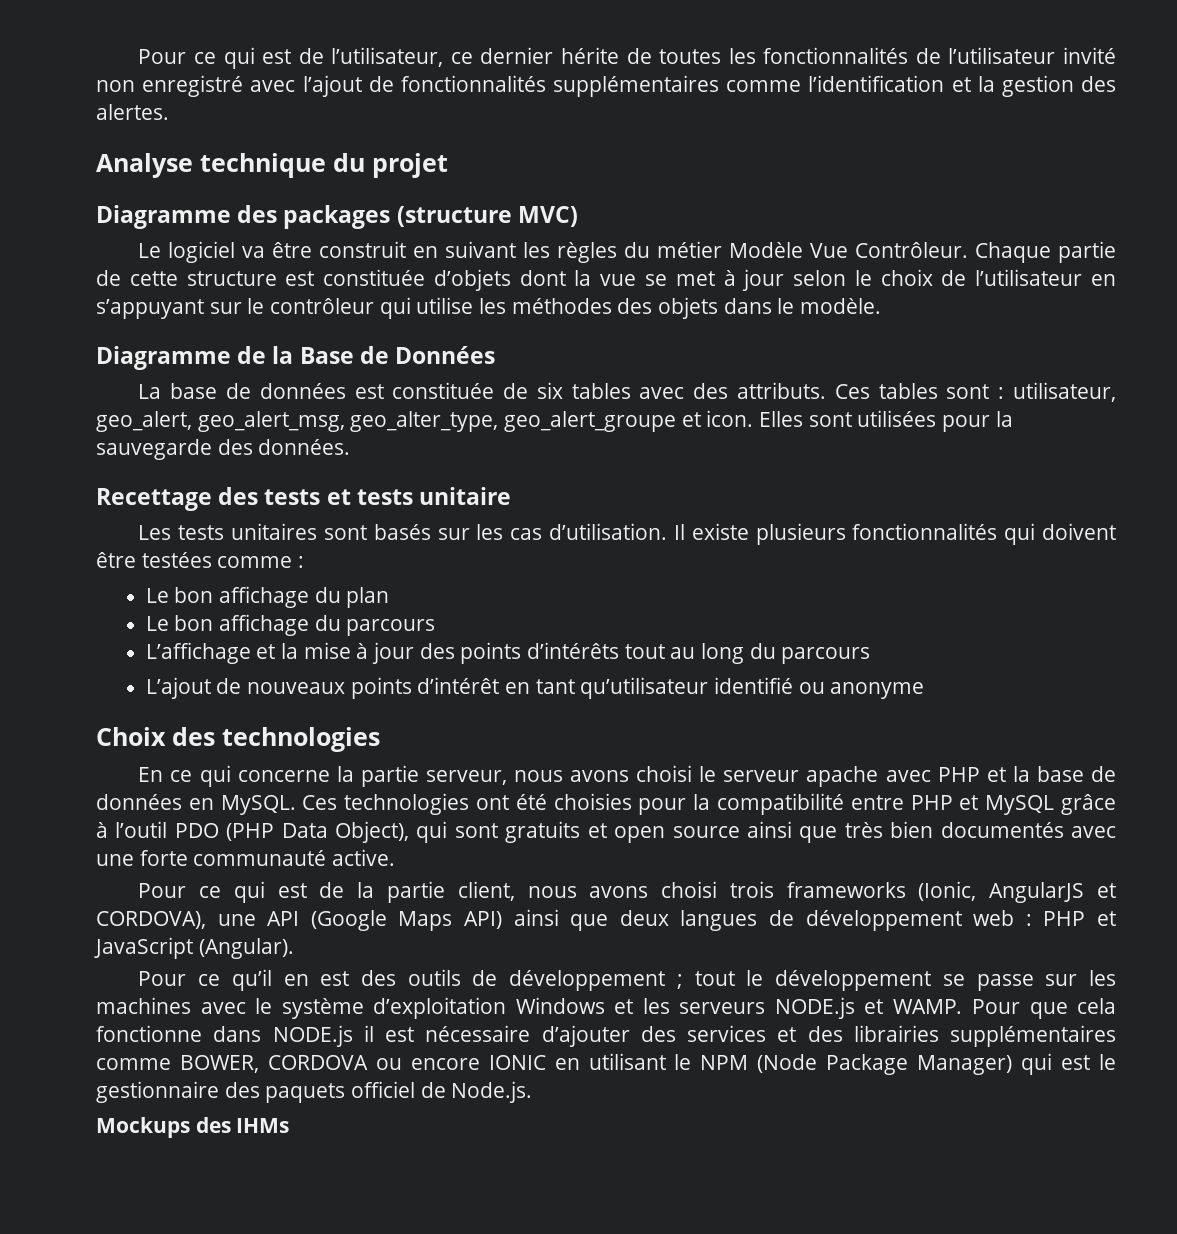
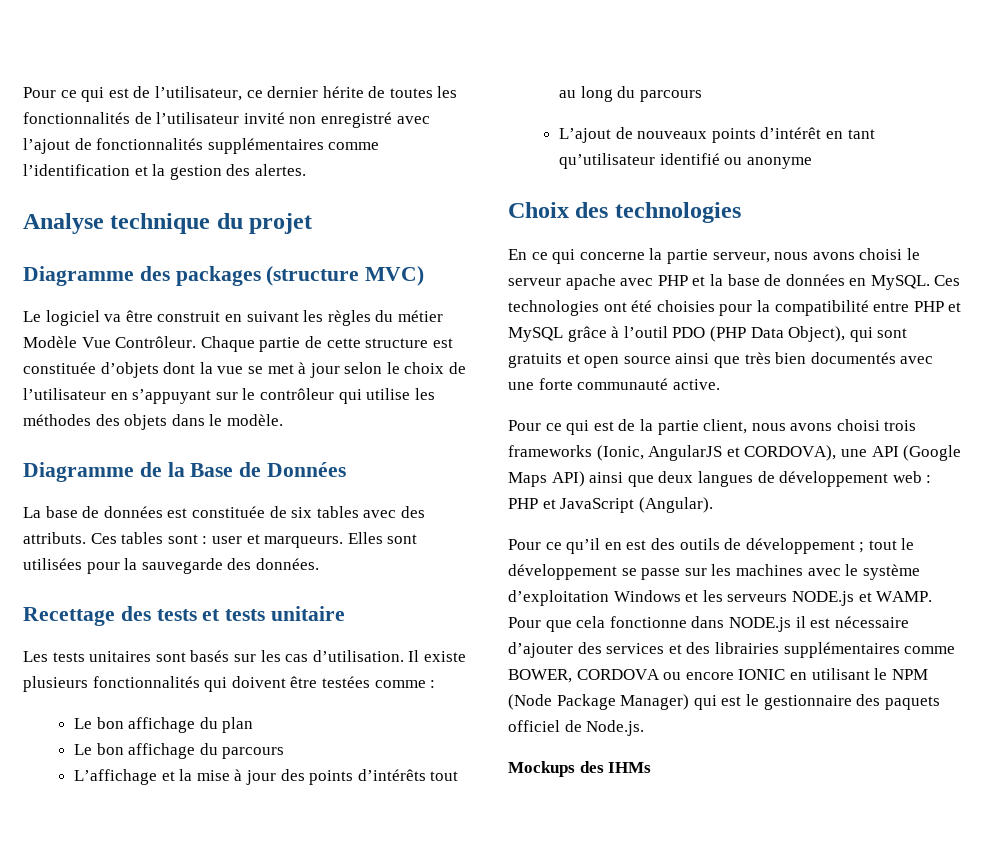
[1013,382,1117,402] [96,410,754,432] utilisateur, geo_alert, geo_alert_msg, geo_alter_type, geo_alert_groupe et icon. -> [211,534,344,548] user et marqueurs.

